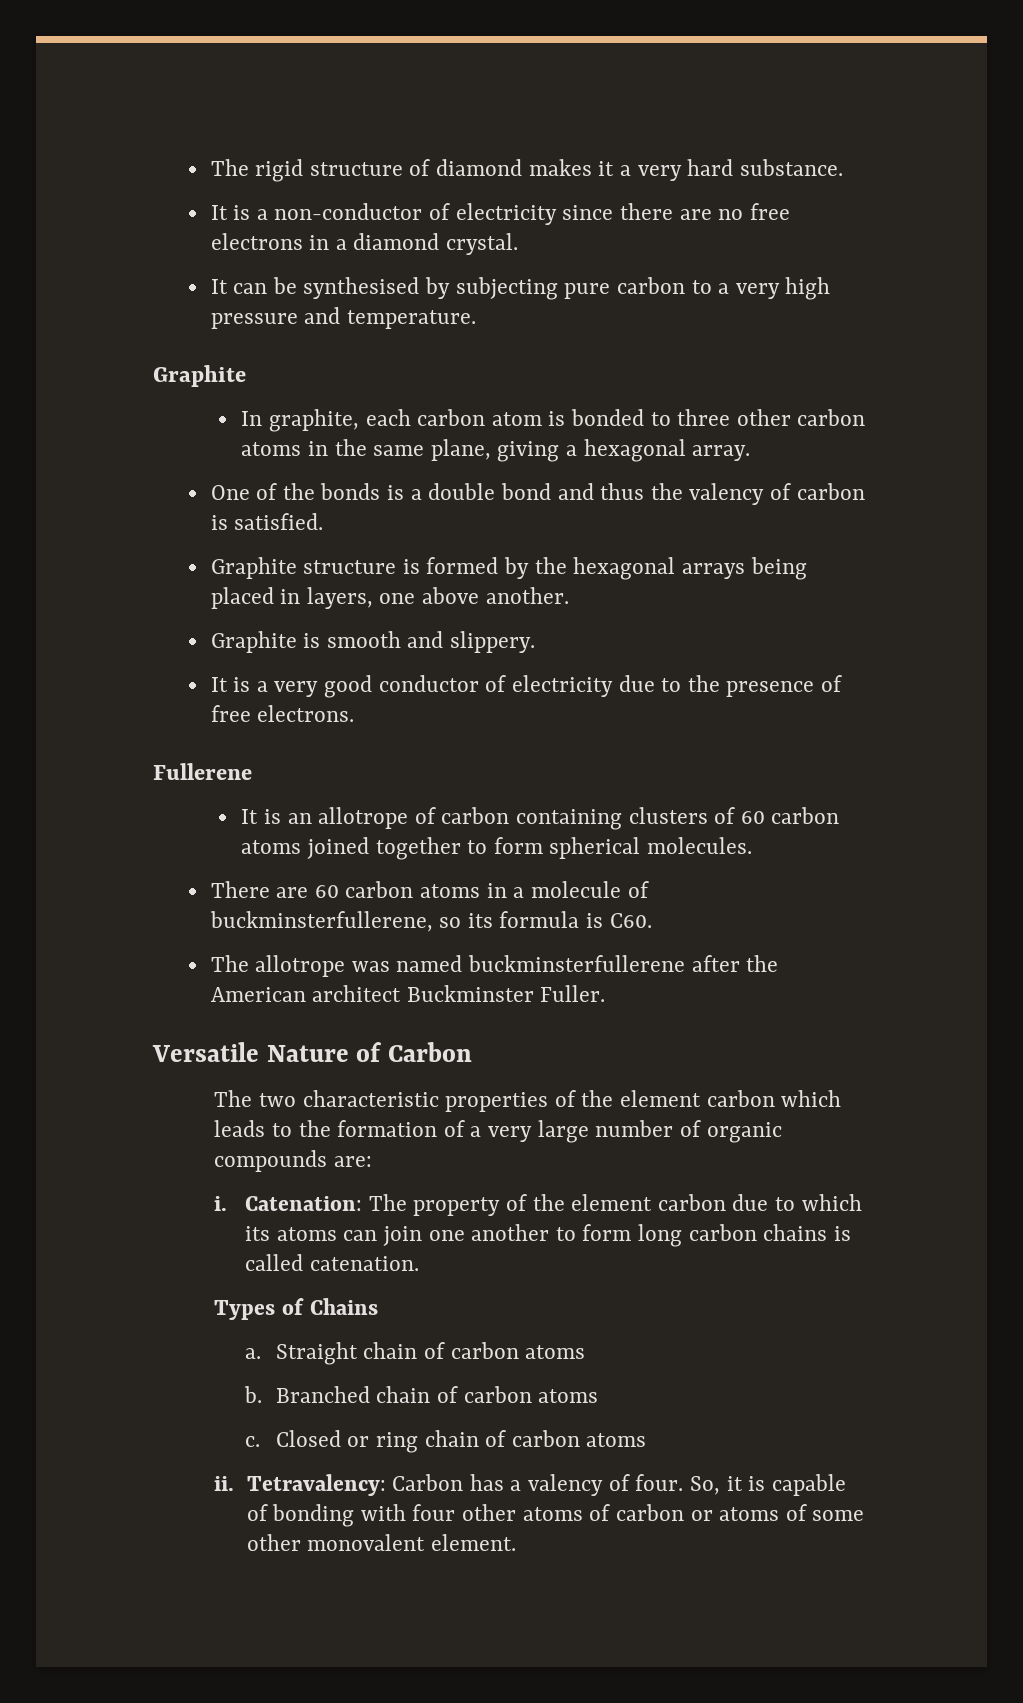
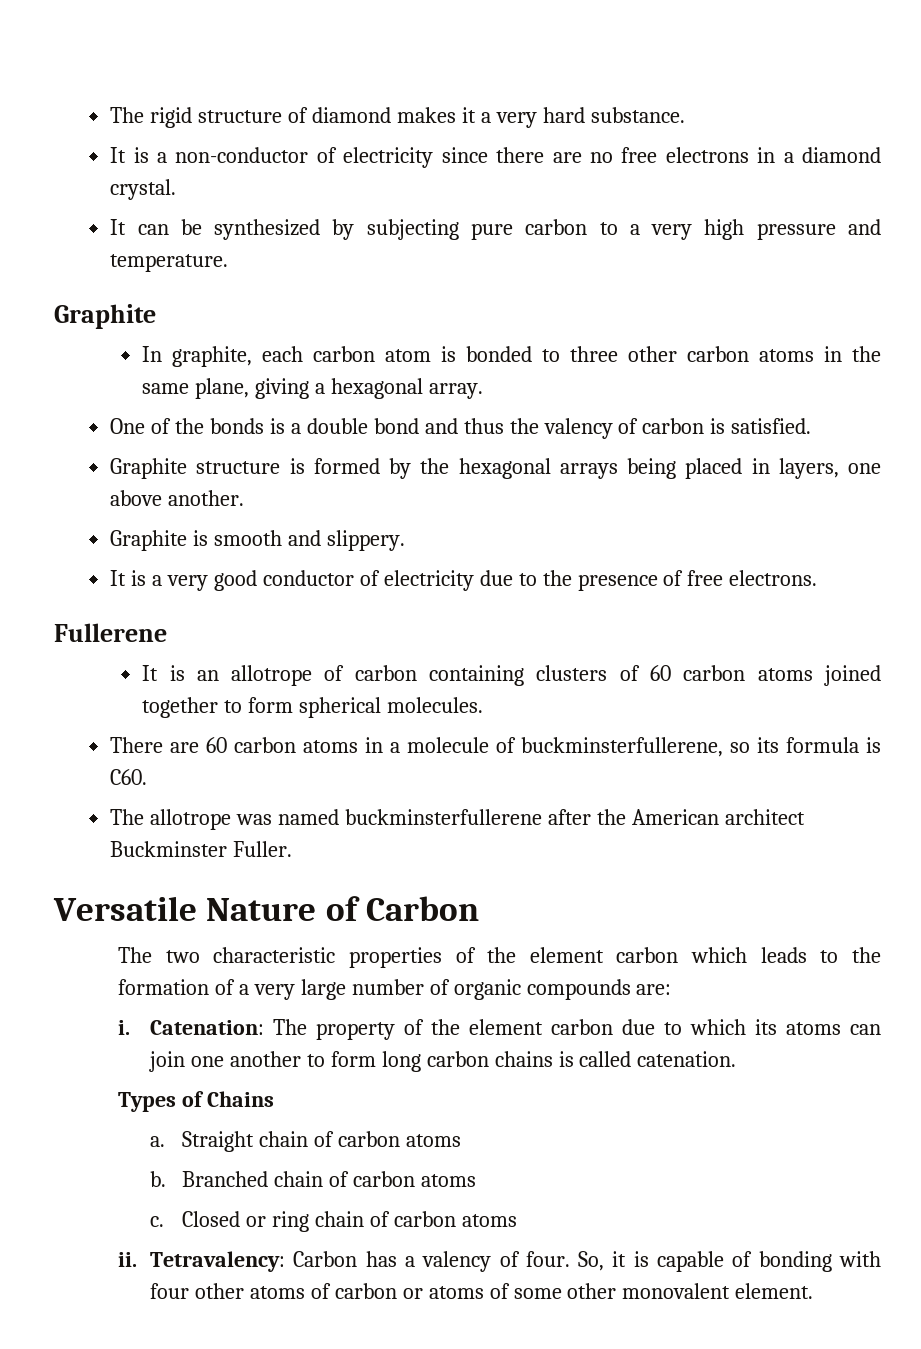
[303,277,420,299] synthesised -> [214,219,321,240] synthesized

